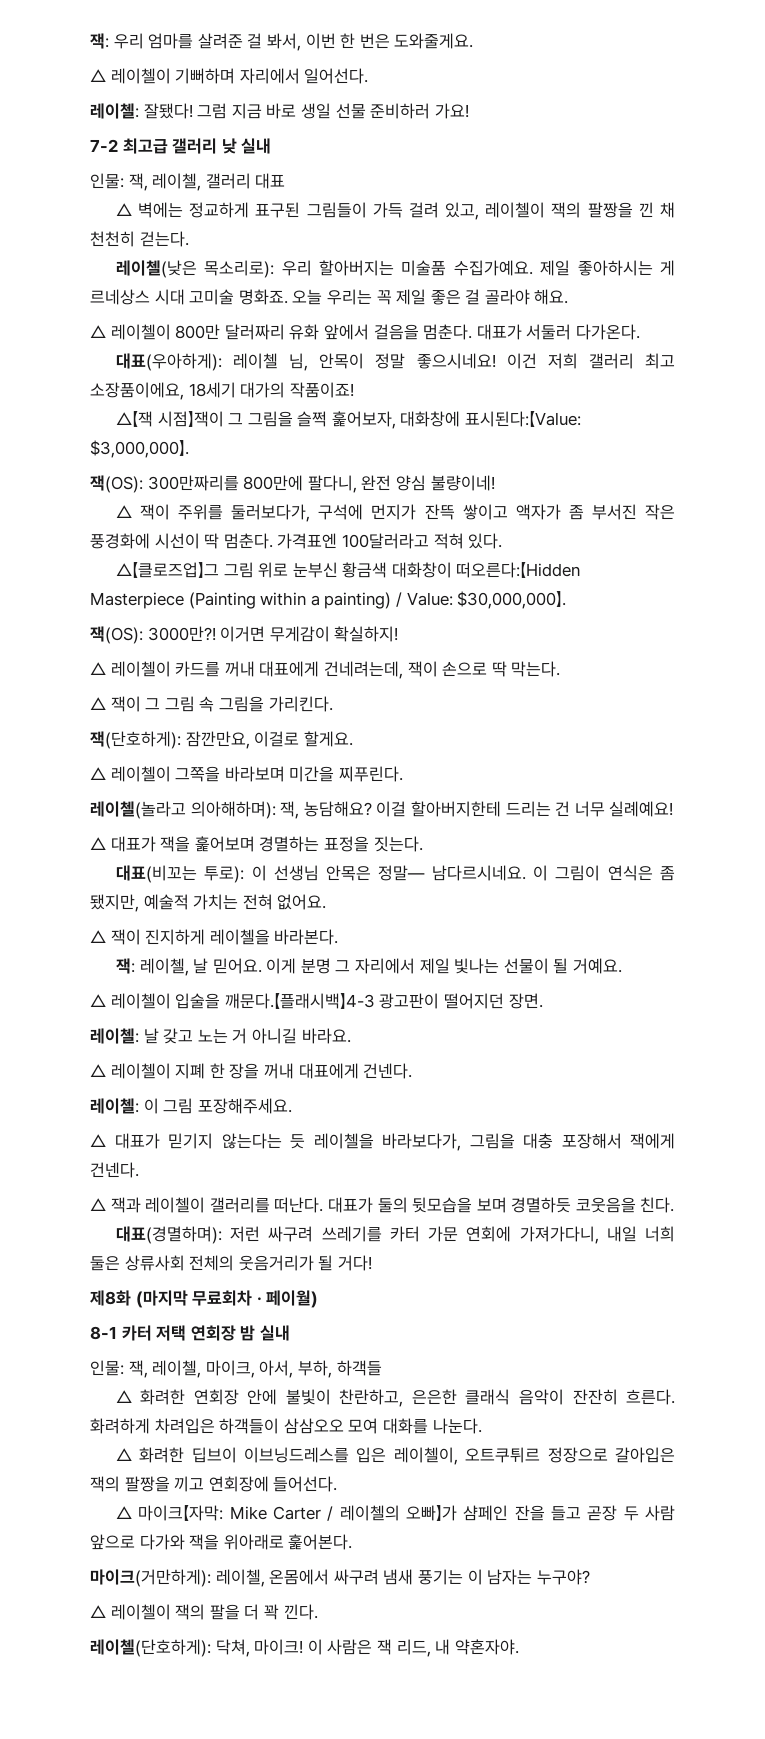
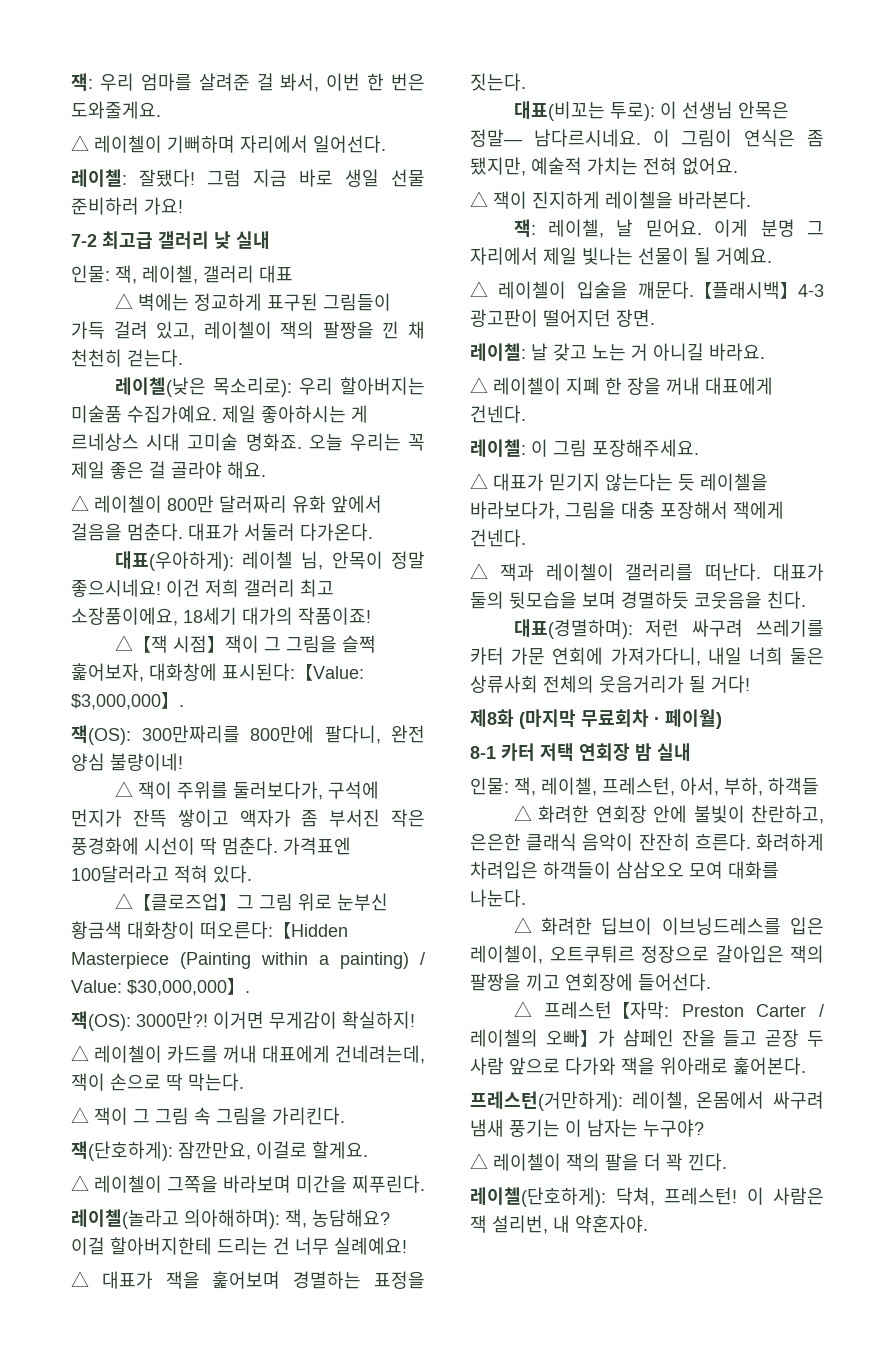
[205,1360,255,1378] 마이크, -> [602,777,675,796] 프레스턴,
[138,1505,267,1521] 마이크【자막: Mike -> [544,1001,744,1019] 프레스턴【자막: Preston
[90,1569,211,1587] 마이크(거만하게): -> [470,1091,623,1111] 프레스턴(거만하게):
[254,1639,304,1655] 마이크! -> [664,1187,737,1205] 프레스턴!
[396,1639,431,1657] 리드, -> [492,1215,548,1234] 설리번,

